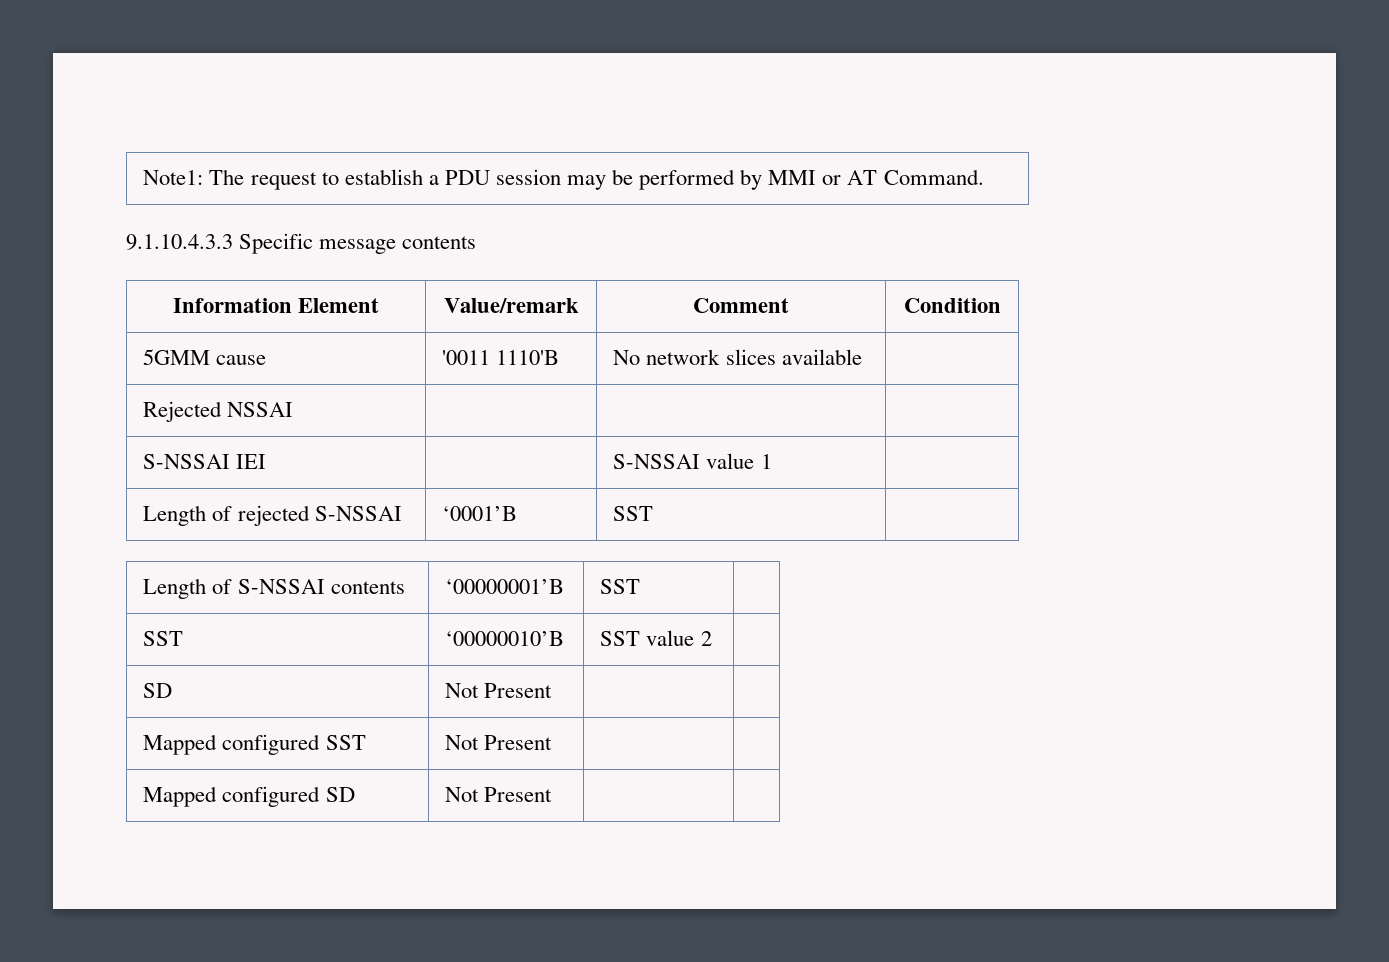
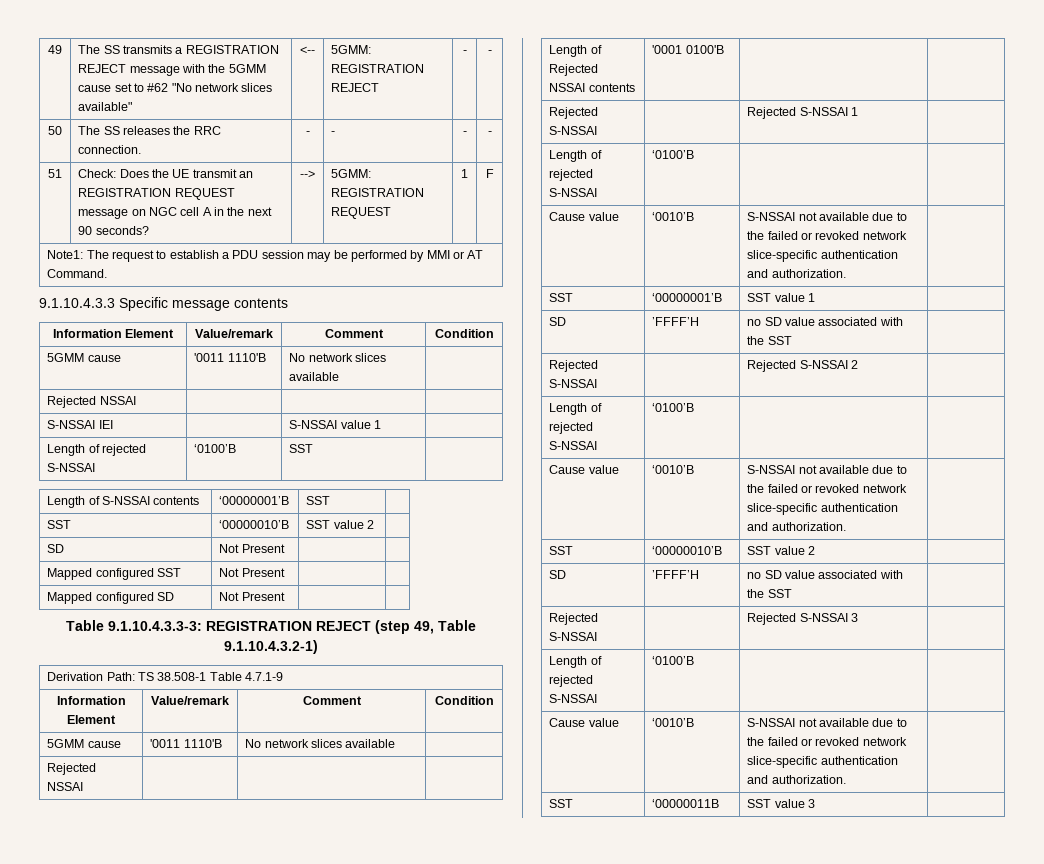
(143, 177) none -> [48,45,62,54] [78,45,279,54] [78,64,266,76] [78,83,273,92] [78,102,133,111] [300,46,315,54] [331,45,372,54] [331,64,425,73] [331,83,380,92] [462,50,467,54] [487,50,492,54] [48,126,62,135] [78,126,221,135] [78,145,142,154] [305,131,310,135] [331,131,336,135] [462,131,467,135] [487,131,492,135] [48,169,62,178] [78,169,254,178] [78,188,235,200] [78,207,272,219] [78,226,149,235] [300,170,315,178] [331,169,372,178] [331,188,425,197] [331,207,392,219] [461,169,468,178] [485,169,494,178] 49 | The SS transmits a REGISTRATION REJECT message with the 5GMM cause set to #62 "No network slices available" | <-- | 5GMM: REGISTRATION REJECT | - | - // 50 | The SS releases the RRC connection. | - | - | - | - // 51 | Check: Does the UE transmit an REGISTRATION REQUEST message on NGC cell A in the next 90 seconds? | --> | 5GMM: REGISTRATION REQUEST | 1 | F //
[442,506,518,521] ‘0001’B -> [194,444,237,453] ‘0100’B
(553, 794) none -> [66,620,476,634] [224,640,318,654] [47,672,284,681] [56,696,126,705] [67,715,116,724] [151,696,229,705] [302,696,362,705] [434,696,494,705] [47,739,121,748] [150,739,222,748] [245,739,396,748] [47,763,97,775] [47,782,84,791] [549,45,602,57] [549,64,599,76] [549,83,635,92] [652,45,724,54] [549,107,599,119] [549,126,598,135] [747,107,858,119] [549,150,602,162] [549,169,594,181] [549,188,598,197] [652,150,695,159] [549,212,619,221] [652,212,695,221] [747,212,907,221] [747,231,907,240] [747,250,898,262] [747,269,846,278] [549,293,574,302] [652,293,723,302] [747,293,815,302] [549,317,567,326] [652,317,700,326] [747,317,903,326] [747,336,792,345] [549,360,599,372] [549,379,598,388] [747,360,858,372] [549,403,602,415] [549,422,594,434] [549,441,598,450] [652,403,695,412] [549,465,619,474] [652,465,695,474] [747,465,907,474] [747,484,907,493] [747,503,898,515] [747,522,846,531] [549,546,574,555] [652,546,723,555] [747,546,815,555] [549,570,567,579] [652,570,700,579] [747,570,903,579] [747,589,792,598] [549,613,599,625] [549,632,598,641] [747,613,858,625] [549,656,602,668] [549,675,594,687] [549,694,598,703] [652,656,695,665] [549,718,619,727] [652,718,695,727] [747,718,907,727] [747,737,907,746] [747,756,898,768] [747,775,846,784] [549,799,574,808] [652,799,720,808] [747,799,815,808] // Table 9.1.10.4.3.3-3: REGISTRATION REJECT (step 49, Table 9.1.10.4.3.2-1) // Derivation Path: TS 38.508-1 Table 4.7.1-9 // Information Element | Value/remark | Comment | Condition // 5GMM cause | '0011 1110'B | No network slices available | // Rejected NSSAI | | | // Length of Rejected NSSAI contents | '0001 0100'B | | // Rejected S-NSSAI | | Rejected S-NSSAI 1 | // Length of rejected S-NSSAI | ‘0100’B | | // Cause value | ‘0010’B | S-NSSAI not available due to the failed or revoked network slice-specific authentication and authorization. | // SST | ‘00000001’B | SST value 1 | // SD | ’FFFF’H | no SD value associated with the SST | // Rejected S-NSSAI | | Rejected S-NSSAI 2 | // Length of rejected S-NSSAI | ‘0100’B | | // Cause value | ‘0010’B | S-NSSAI not available due to the failed or revoked network slice-specific authentication and authorization. | // SST | ‘00000010’B | SST value 2 | // SD | ’FFFF’H | no SD value associated with the SST | // Rejected S-NSSAI | | Rejected S-NSSAI 3 | // Length of rejected S-NSSAI | ‘0100’B | | // Cause value | ‘0010’B | S-NSSAI not available due to the failed or revoked network slice-specific authentication and authorization. | // SST | ‘00000011B | SST value 3 |

